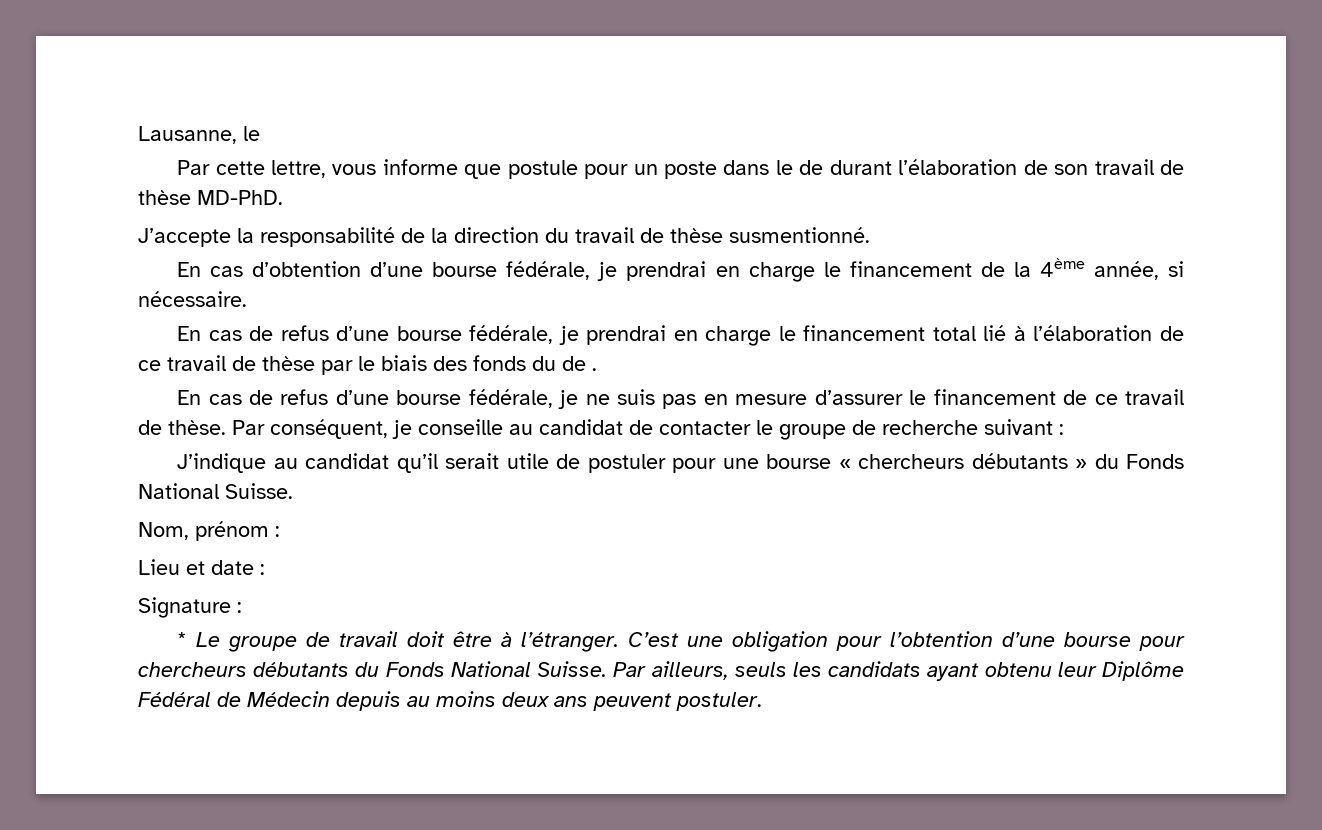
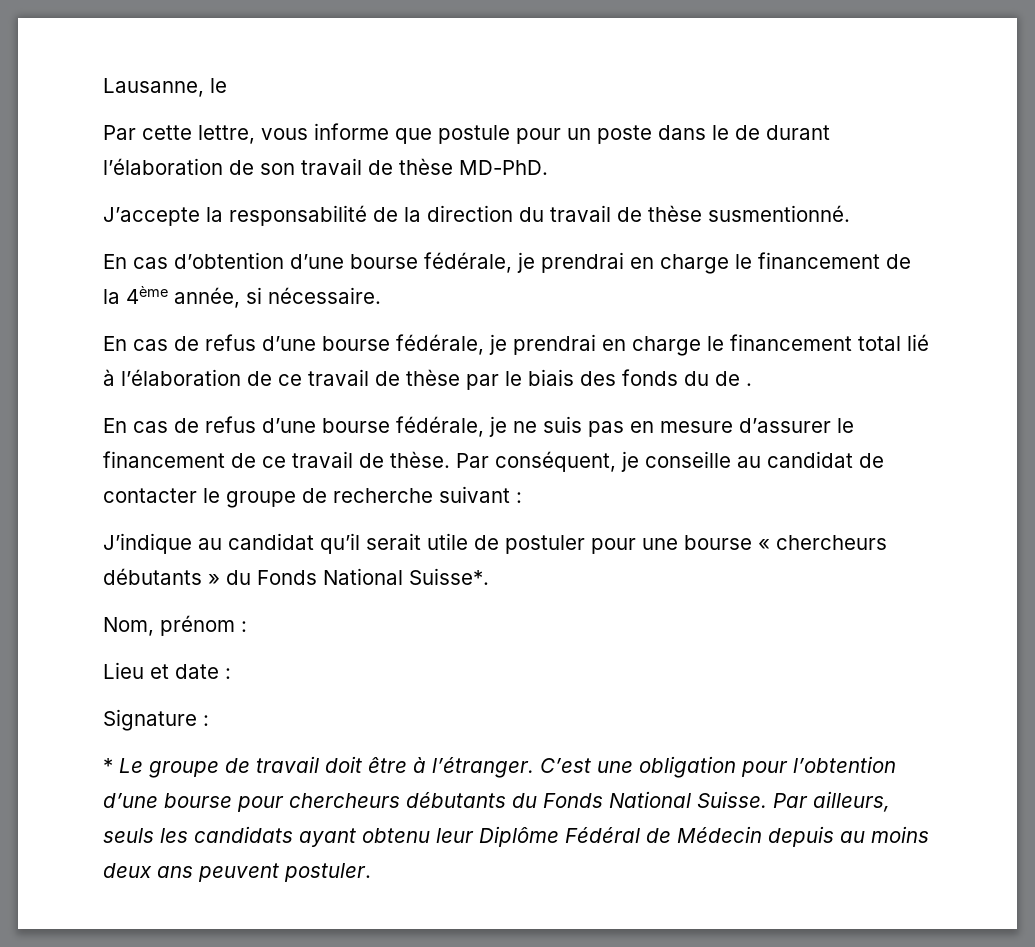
[225,483,293,499] Suisse. -> [409,568,489,585] Suisse*.

